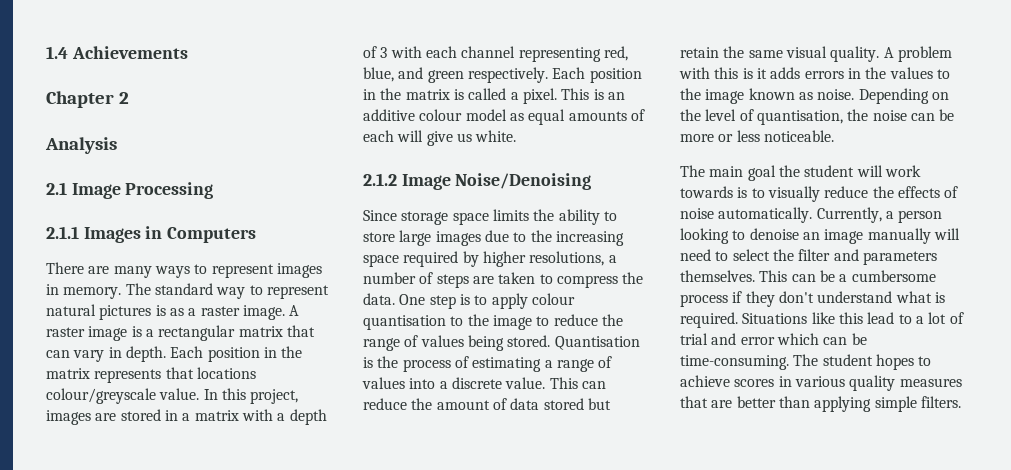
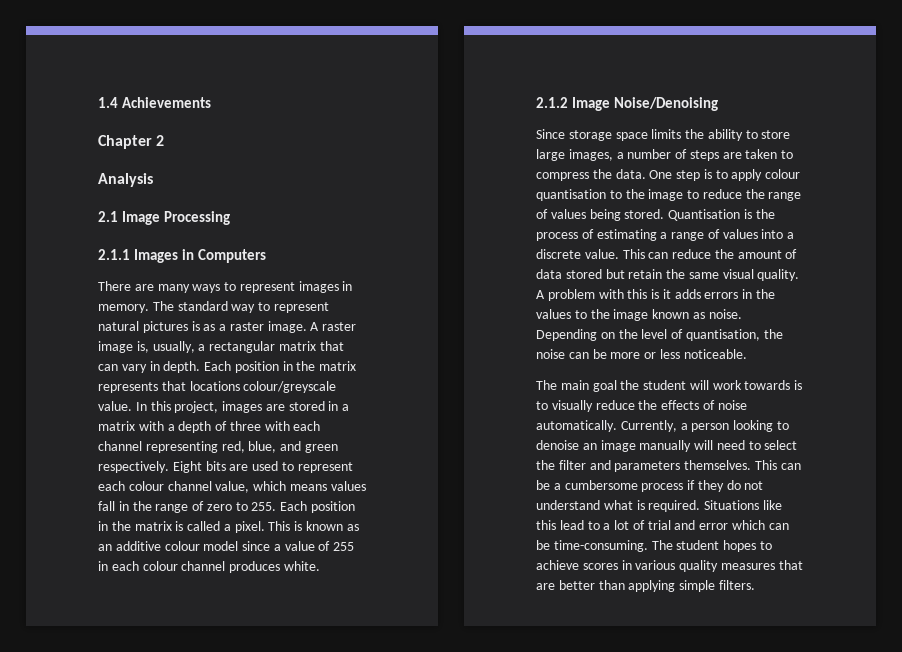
[131,326,142,337] is -> [136,341,195,353] is, usually,
[380,47,388,58] 3 -> [229,421,261,431] three
(548, 75) none -> [172,461,353,473] [98,481,366,493] [98,501,277,513] Eight bits are used to represent each colour channel value, which means values fall in the range of zero to 255.
(604, 94) none -> [306,521,359,531] known as
[509,109,645,125] [363,130,472,146] as equal amounts of each will give us -> [242,541,355,551] [98,561,281,573] since a value of 255 in each colour channel produces
[435,230,624,246] [363,251,605,267] images due to the increasing space required by higher resolutions, -> [568,149,613,161] images,
[778,291,814,303] don't -> [726,480,764,490] do not

